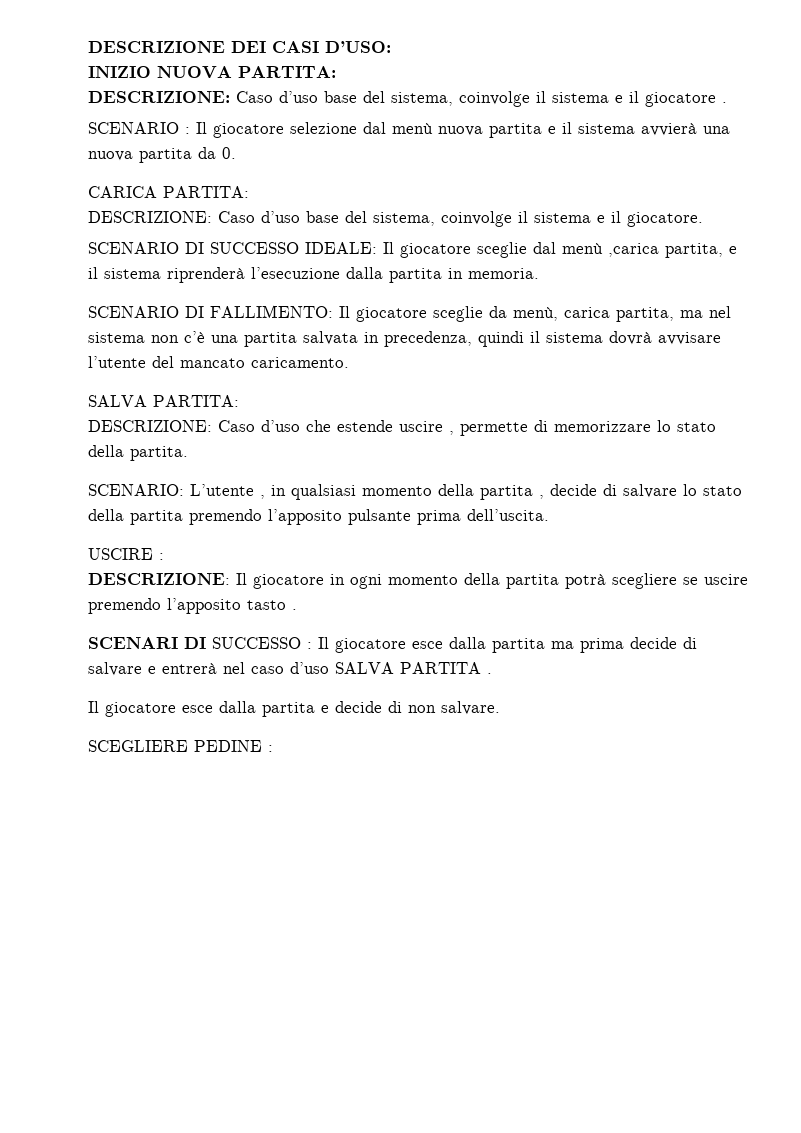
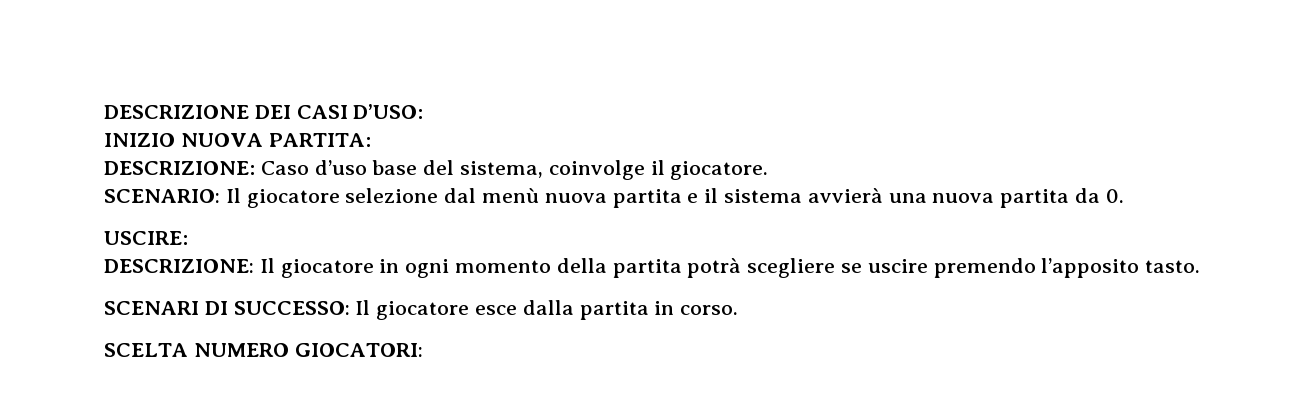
[552,91,727,107] [88,122,190,134] sistema e il giocatore . // SCENARIO : -> [670,161,769,180] [104,189,220,203] giocatore. // SCENARIO:
[88,186,249,198] [88,211,703,227] [88,242,737,258] [88,267,539,283] [88,305,731,322] [88,331,721,347] [88,356,349,368] [88,395,239,407] [88,420,716,436] [88,445,188,461] [88,484,742,500] [88,509,549,525] [88,548,164,560] CARICA PARTITA: // DESCRIZIONE: Caso d’uso base del sistema, coinvolge il sistema e il giocatore. // SCENARIO DI SUCCESSO IDEALE: Il giocatore sceglie dal menù ,carica partita, e il sistema riprenderà l’esecuzione dalla partita in memoria. // SCENARIO DI FALLIMENTO: Il giocatore sceglie da menù, carica partita, ma nel sistema non c’è una partita salvata in precedenza, quindi il sistema dovrà avvisare l’utente del mancato caricamento. // SALVA PARTITA: // DESCRIZIONE: Caso d’uso che estende uscire , permette di memorizzare lo stato della partita. // SCENARIO: L’utente , in qualsiasi momento della partita , decide di salvare lo stato della partita premendo l’apposito pulsante prima dell’uscita. // USCIRE : -> [104,231,188,245] USCIRE:
[247,600,297,610] tasto . -> [1145,260,1201,273] tasto.
[212,637,697,653] [88,662,492,676] [88,701,500,717] [88,740,273,752] SUCCESSO : Il giocatore esce dalla partita ma prima decide di salvare e entrerà nel caso d’uso SALVA PARTITA . // Il giocatore esce dalla partita e decide di non salvare. // SCEGLIERE PEDINE : -> [233,300,739,320] [104,343,423,357] SUCCESSO: Il giocatore esce dalla partita in corso. // SCELTA NUMERO GIOCATORI:

